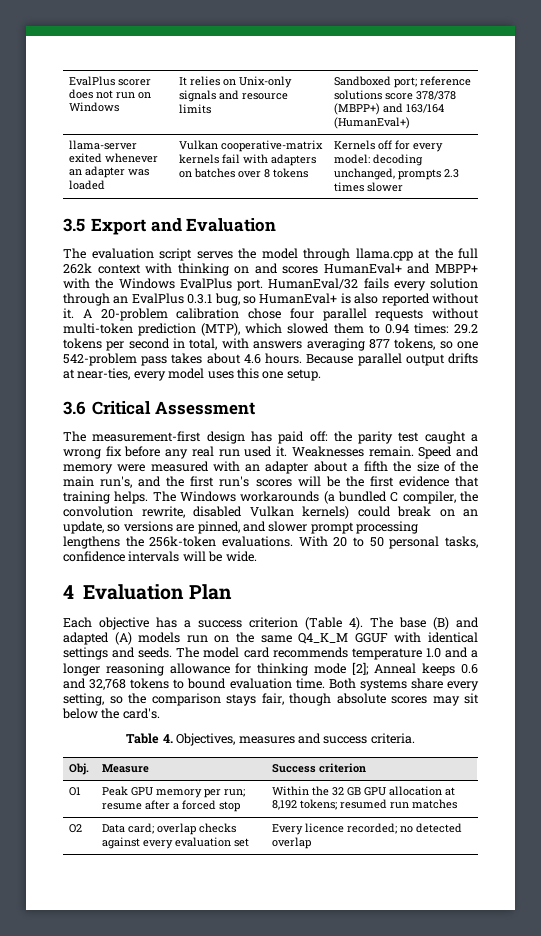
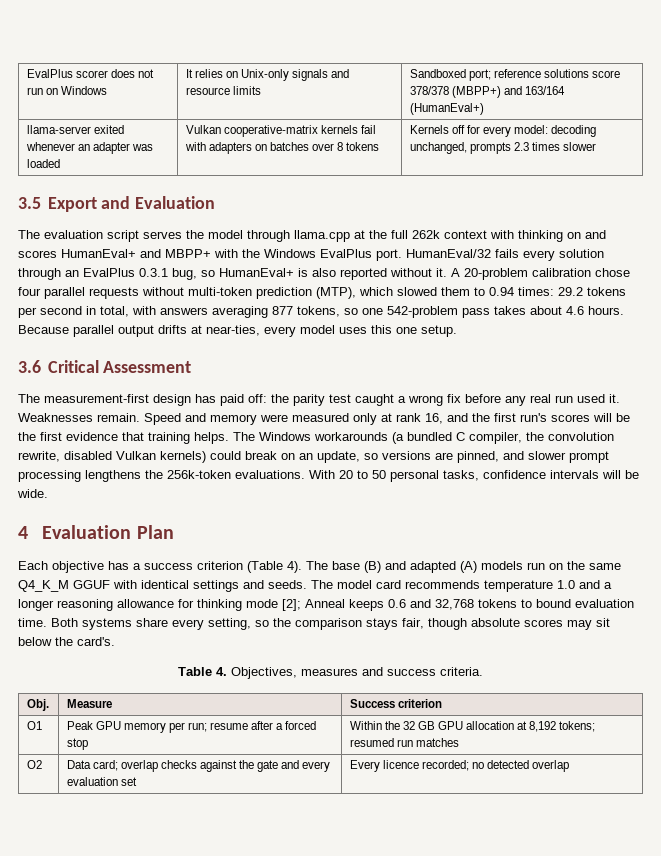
[212,461,478,474] [63,476,133,488] with an adapter about a fifth the size of the main run's, -> [353,413,443,425] only at rank 16,
(141, 843) none -> [239,760,300,772] the gate and

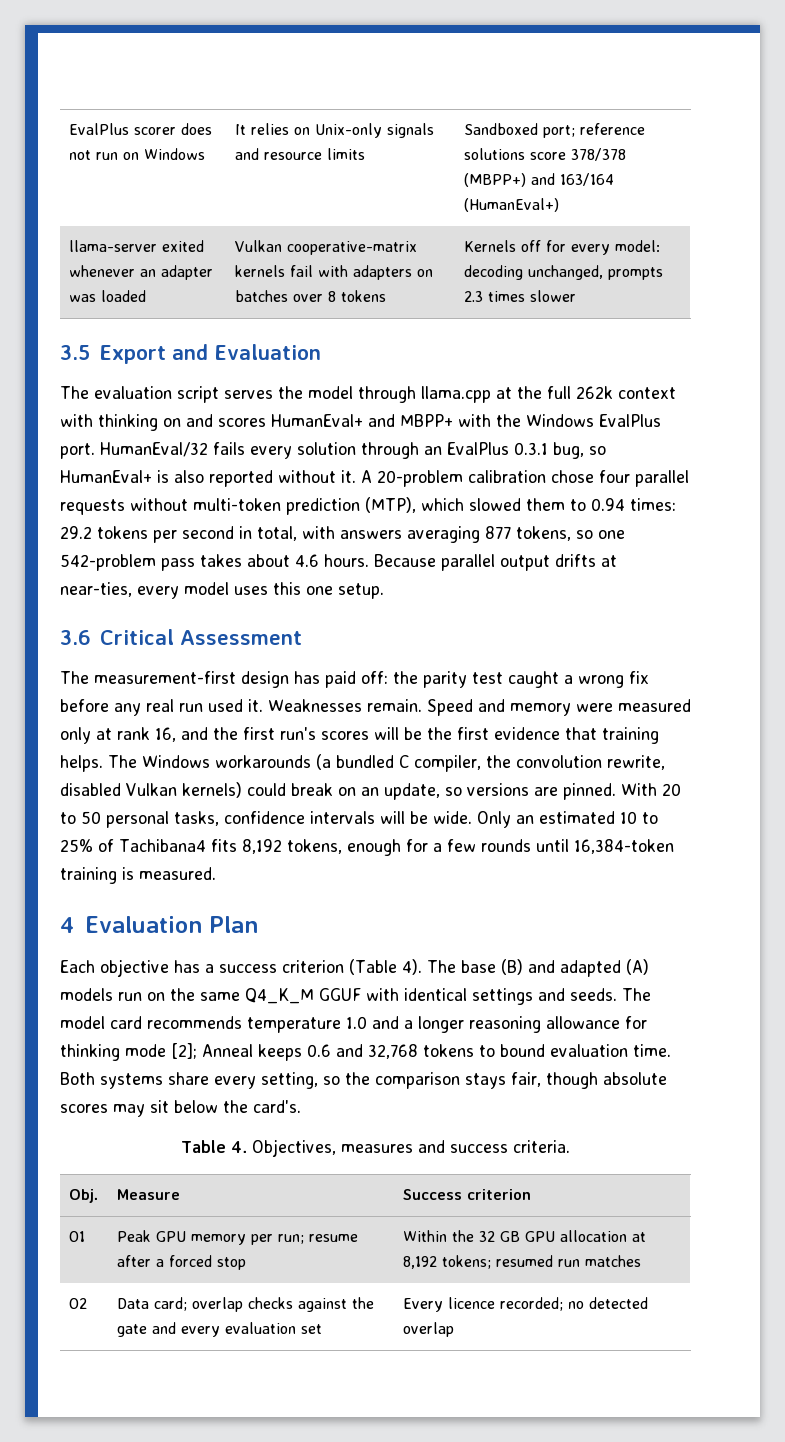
[457,451,609,463] [18,470,305,482] pinned, and slower prompt processing lengthens the 256k-token evaluations. -> [563,783,616,800] pinned.
(48, 493) none -> [477,811,658,828] [60,839,674,856] [60,867,216,884] Only an estimated 10 to 25% of Tachibana4 fits 8,192 tokens, enough for a few rounds until 16,384-token training is measured.

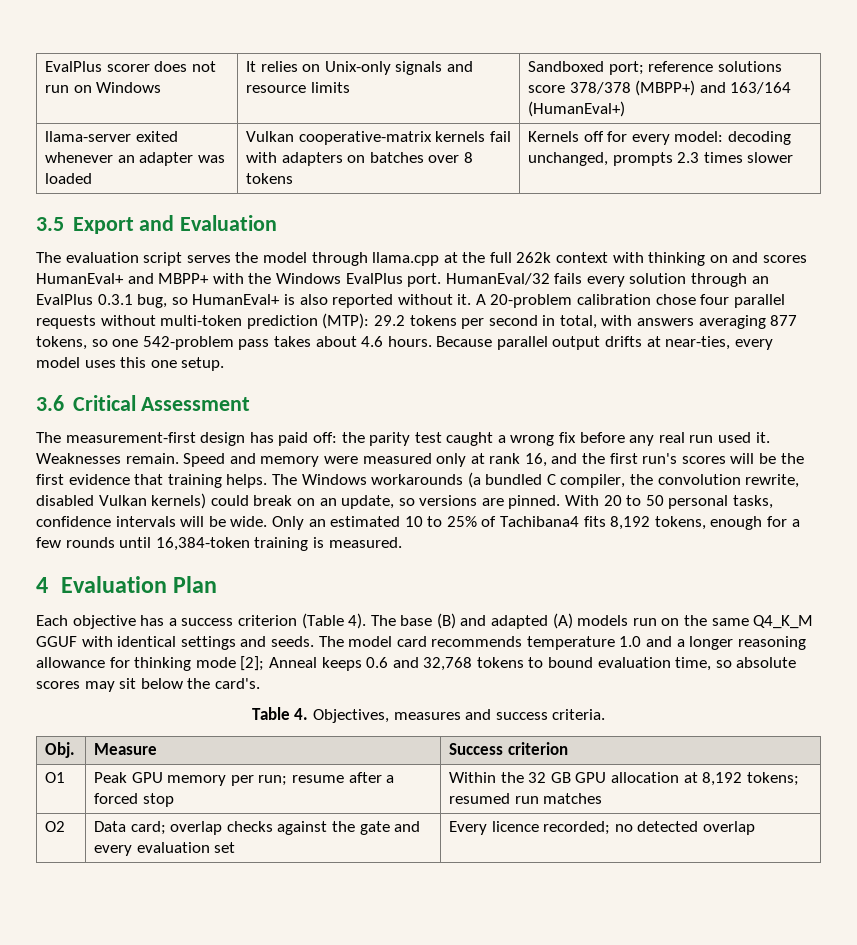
[365,497,676,513] (MTP), which slowed them to 0.94 times: -> [322,313,370,329] (MTP):
[633,1044,671,1057] [60,1072,598,1089] time. Both systems share every setting, so the comparison stays fair, though -> [675,657,732,671] time, so

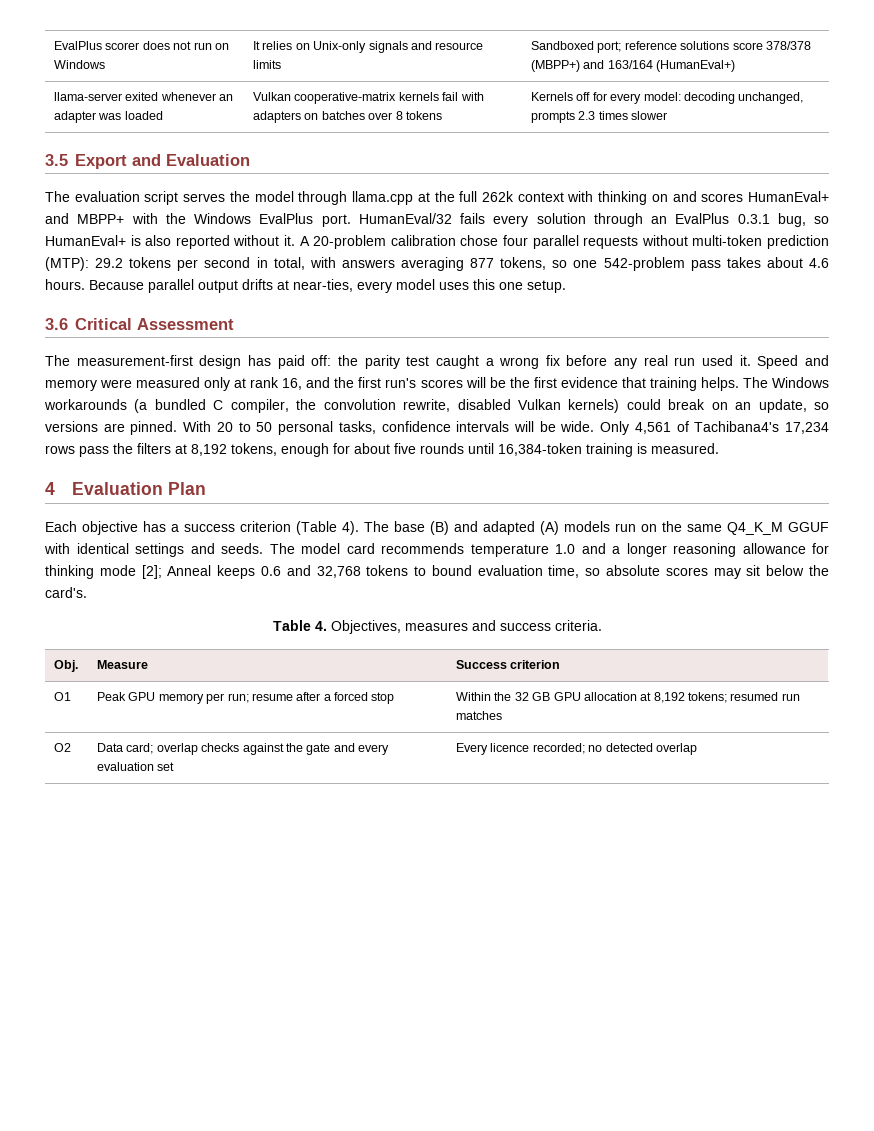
[36,453,179,464] Weaknesses remain. -> (751, 360) none
[308,516,606,527] an estimated 10 to 25% of Tachibana4 fits -> [634,421,829,434] [45,443,187,457] 4,561 of Tachibana4's 17,234 rows pass the filters at
[791,519,800,527] [36,537,61,548] a few -> [354,443,416,454] about five

